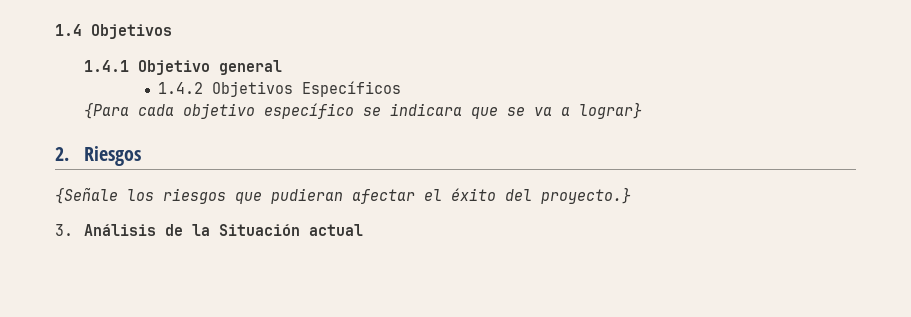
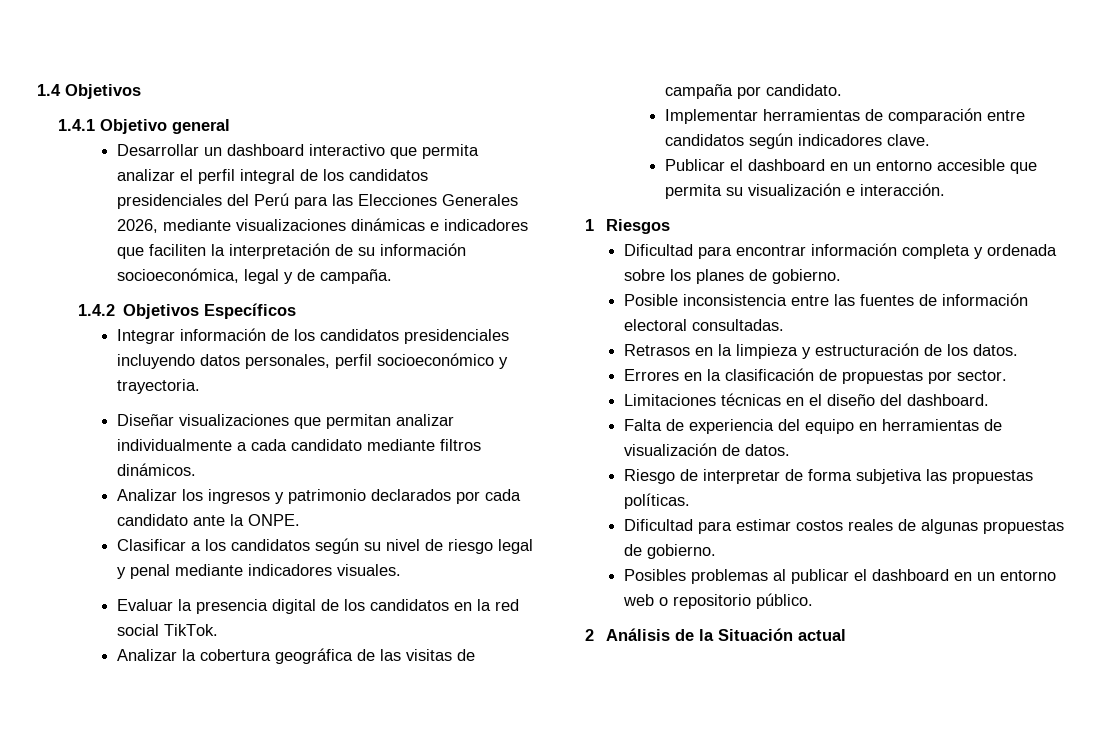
[158,81,402,97] [83,102,642,119] [55,146,141,166] [55,187,631,204] [55,224,73,236] 1.4.2 Objetivos Específicos // {Para cada objetivo específico se indicara que se va a lograr} // 2. Riesgos // {Señale los riesgos que pudieran afectar el éxito del proyecto.} // 3. -> [116,144,479,159] [116,169,428,184] [116,193,518,209] [116,218,528,233] [116,243,466,259] [116,268,392,284] [78,303,297,319] [116,328,509,344] [116,353,508,369] [116,379,200,394] [116,414,454,429] [116,439,481,451] [116,463,196,476] [116,489,521,504] [116,514,300,526] [116,538,533,554] [116,564,401,579] [116,599,519,614] [116,624,218,636] [116,648,475,664] [664,84,842,99] [664,108,1025,124] [664,133,930,149] [664,159,1037,174] [664,183,945,199] [585,219,670,234] [623,243,1057,259] [623,269,841,284] [623,293,1028,306] [623,319,784,331] [623,343,1018,359] [623,368,1007,384] [623,393,989,406] [623,419,1002,434] [623,443,790,456] [623,469,1033,484] [623,493,690,509] [623,519,1064,534] [623,544,716,559] [623,569,1056,584] [622,593,813,609] [585,629,594,641] Desarrollar un dashboard interactivo que permita analizar el perfil integral de los candidatos presidenciales del Perú para las Elecciones Generales 2026, mediante visualizaciones dinámicas e indicadores que faciliten la interpretación de su información socioeconómica, legal y de campaña. // 1.4.2 Objetivos Específicos // Integrar información de los candidatos presidenciales incluyendo datos personales, perfil socioeconómico y trayectoria. // Diseñar visualizaciones que permitan analizar individualmente a cada candidato mediante filtros dinámicos. // Analizar los ingresos y patrimonio declarados por cada candidato ante la ONPE. // Clasificar a los candidatos según su nivel de riesgo legal y penal mediante indicadores visuales. // Evaluar la presencia digital de los candidatos en la red social TikTok. // Analizar la cobertura geográfica de las visitas de campaña por candidato. // Implementar herramientas de comparación entre candidatos según indicadores clave. // Publicar el dashboard en un entorno accesible que permita su visualización e interacción. // 1 Riesgos // Dificultad para encontrar información completa y ordenada sobre los planes de gobierno. // Posible inconsistencia entre las fuentes de información electoral consultadas. // Retrasos en la limpieza y estructuración de los datos. // Errores en la clasificación de propuestas por sector. // Limitaciones técnicas en el diseño del dashboard. // Falta de experiencia del equipo en herramientas de visualización de datos. // Riesgo de interpretar de forma subjetiva las propuestas políticas. // Dificultad para estimar costos reales de algunas propuestas de gobierno. // Posibles problemas al publicar el dashboard en un entorno web o repositorio público. // 2

